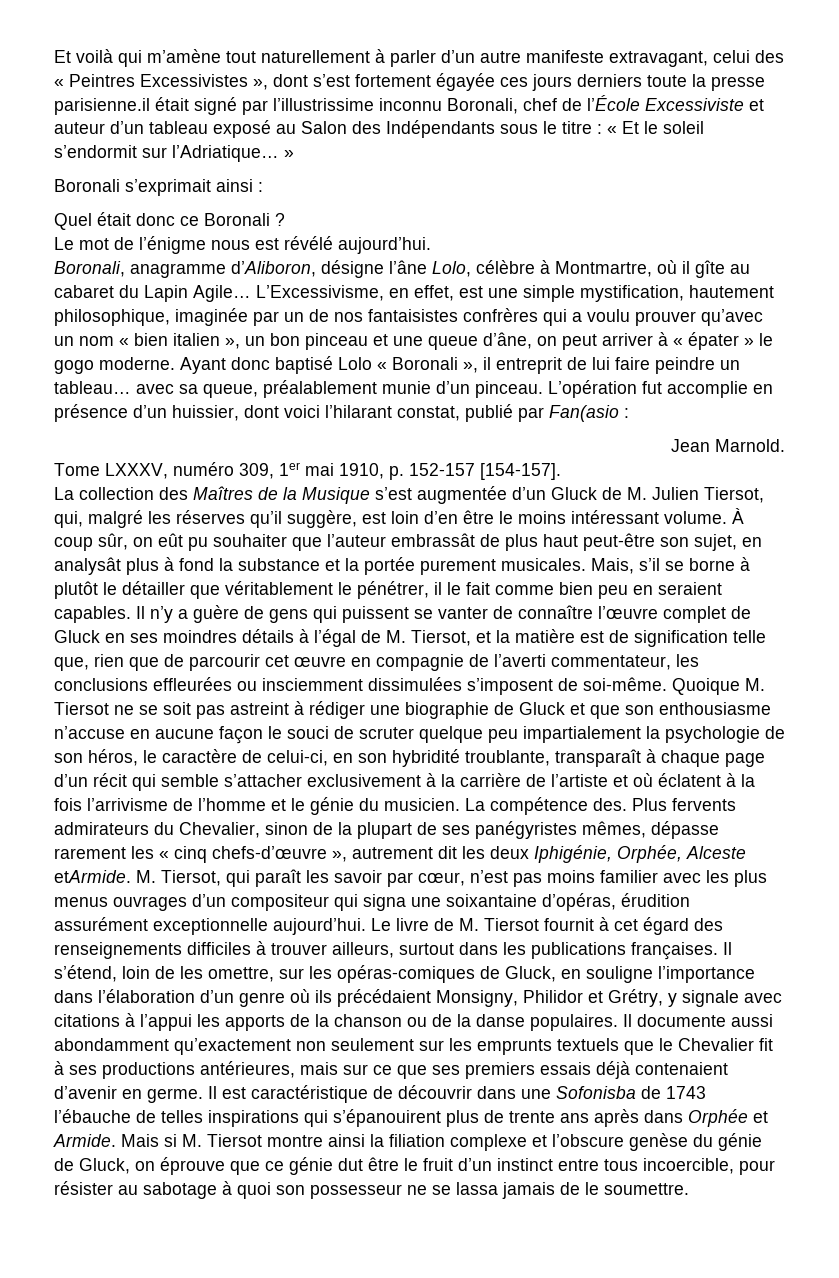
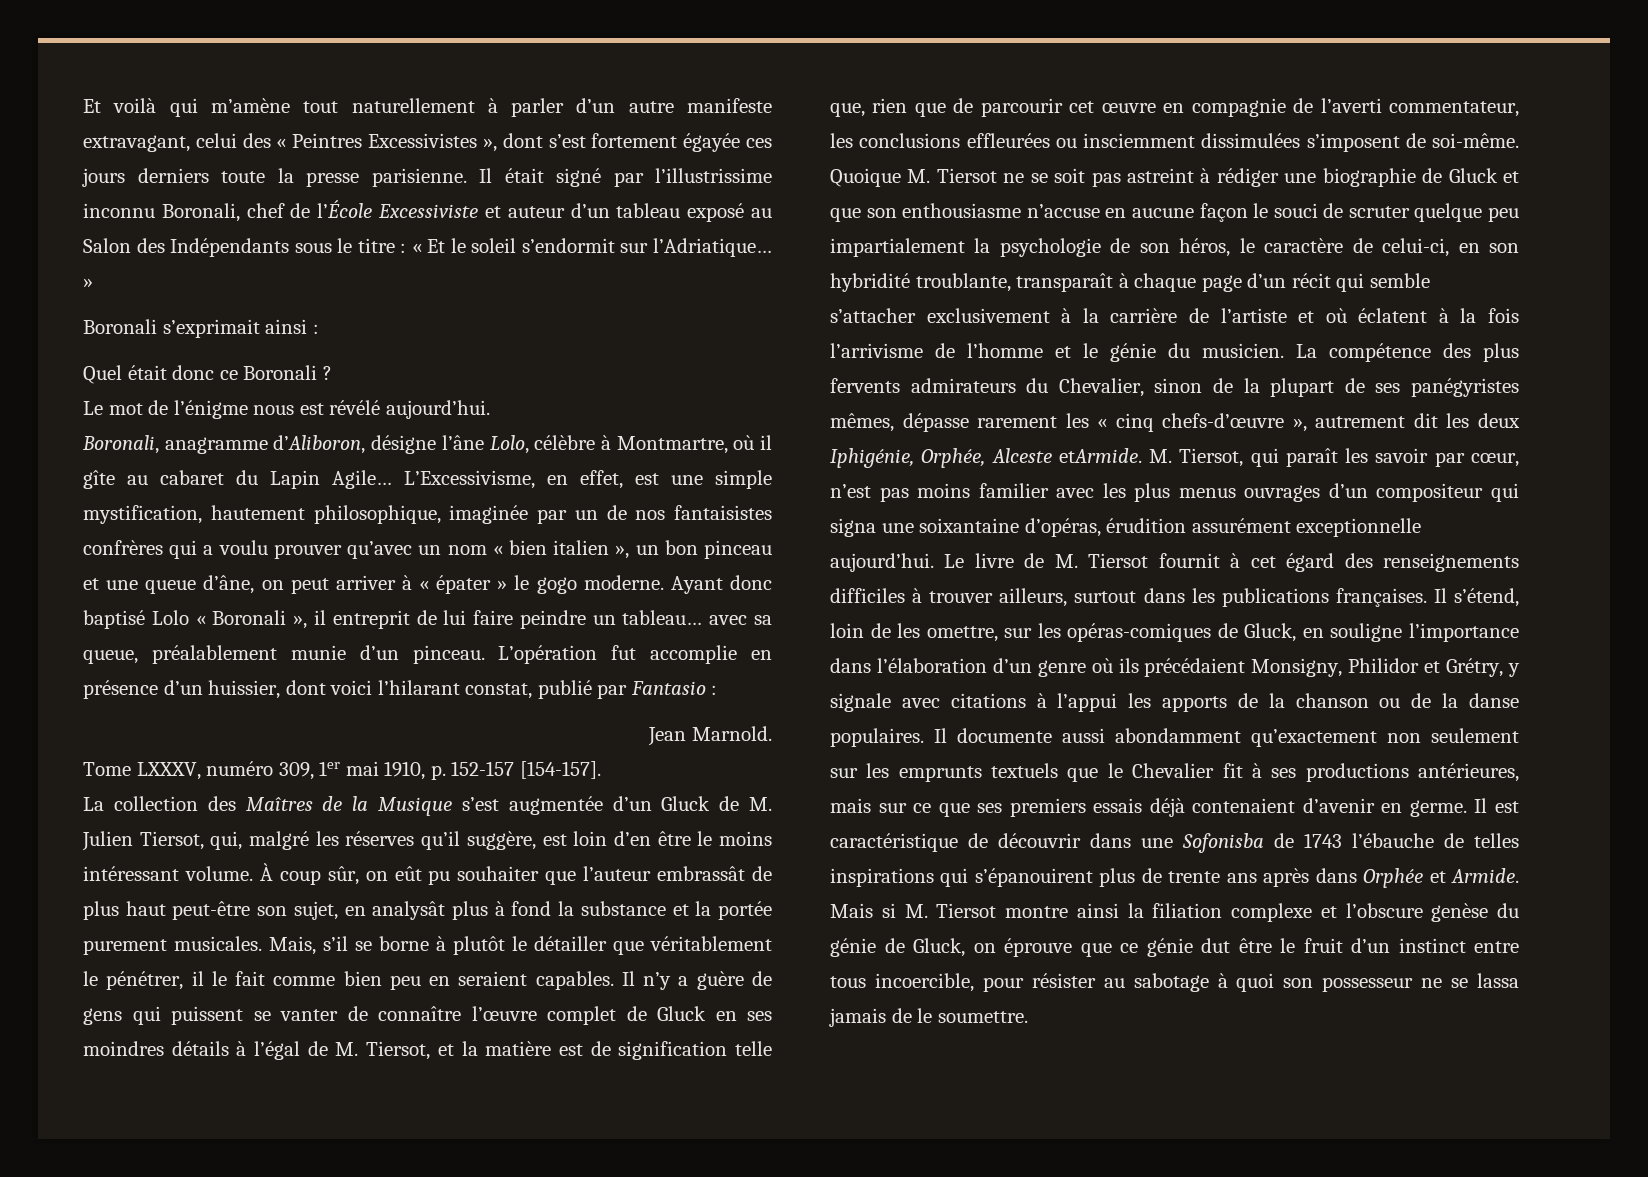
[54,98,150,115] parisienne.il -> [371,168,492,187] parisienne. Il
[549,405,619,422] Fan(asio -> [630,681,706,695] Fantasio
[593,798,667,811] des. Plus -> [1443,343,1519,362] des plus

